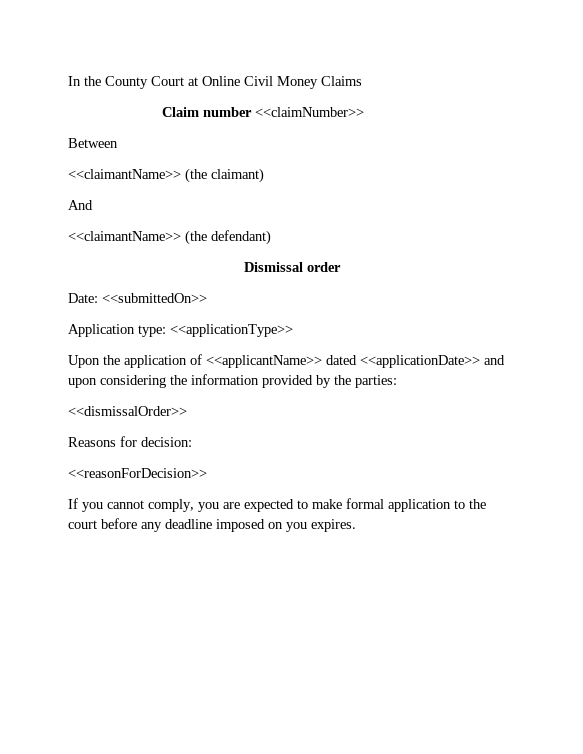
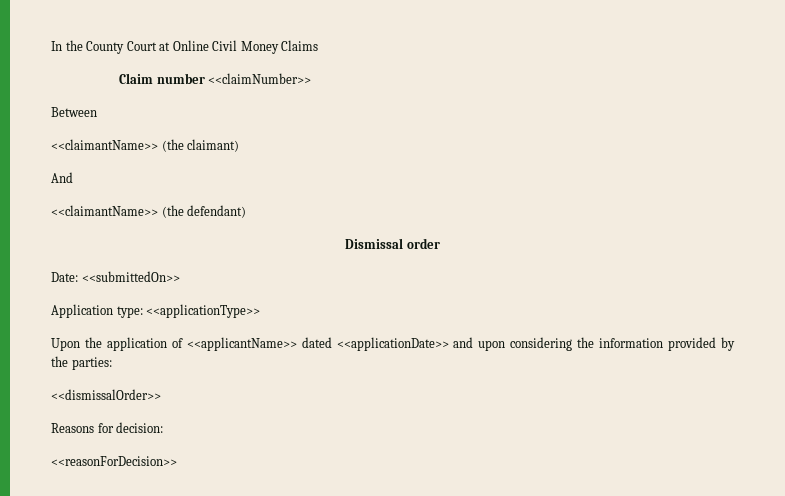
[68,498,486,512] [68,518,356,532] // If you cannot comply, you are expected to make formal application to the court before any deadline imposed on you expires. -> (177, 461) none

